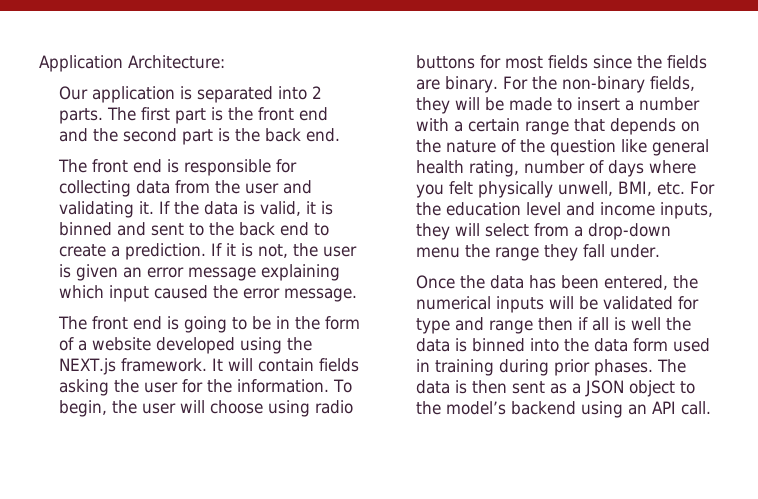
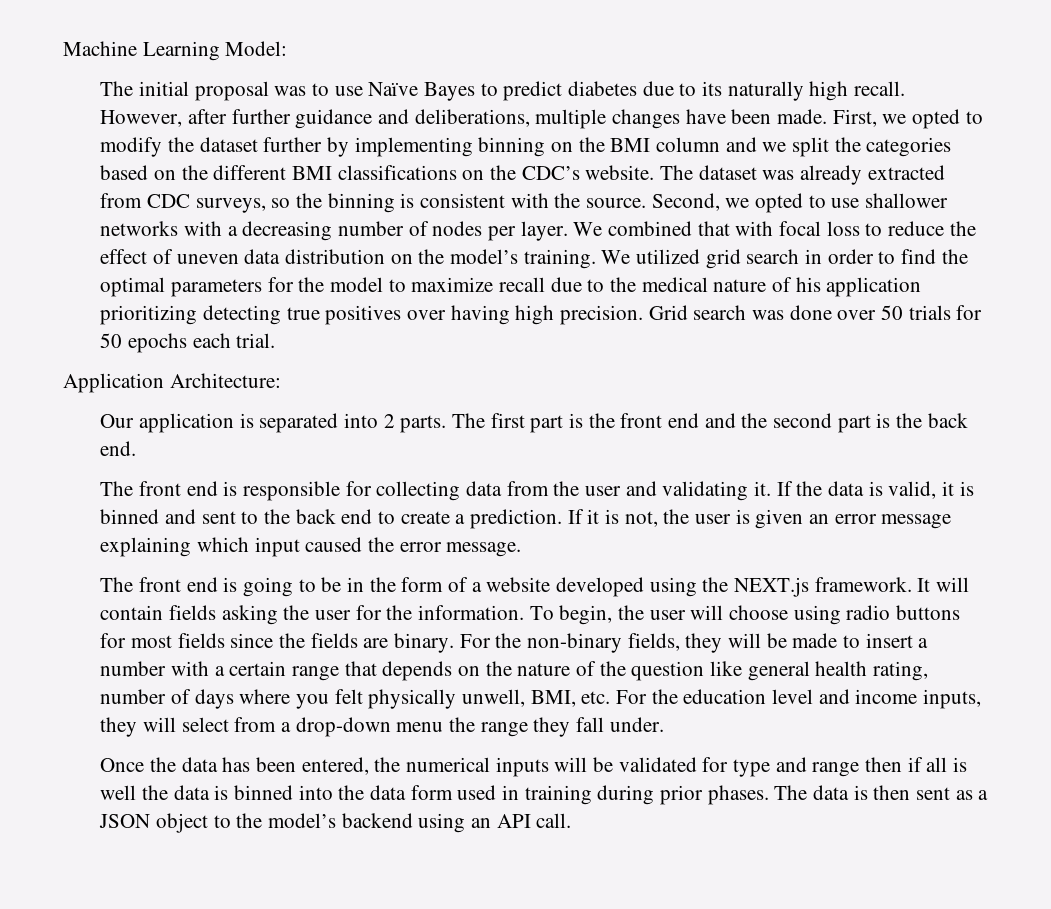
(39, 63) none -> [63,41,288,61] [100,81,905,101] [100,109,983,129] [100,137,952,157] [100,165,945,185] [100,193,948,213] [100,221,976,241] [100,249,968,269] [100,277,922,297] [100,305,983,325] [100,333,276,353] Machine Learning Model: // The initial proposal was to use Naïve Bayes to predict diabetes due to its naturally high recall. However, after further guidance and deliberations, multiple changes have been made. First, we opted to modify the dataset further by implementing binning on the BMI column and we split the categories based on the different BMI classifications on the CDC’s website. The dataset was already extracted from CDC surveys, so the binning is consistent with the source. Second, we opted to use shallower networks with a decreasing number of nodes per layer. We combined that with focal loss to reduce the effect of uneven data distribution on the model’s training. We utilized grid search in order to find the optimal parameters for the model to maximize recall due to the medical nature of his application prioritizing detecting true positives over having high precision. Grid search was done over 50 trials for 50 epochs each trial. //

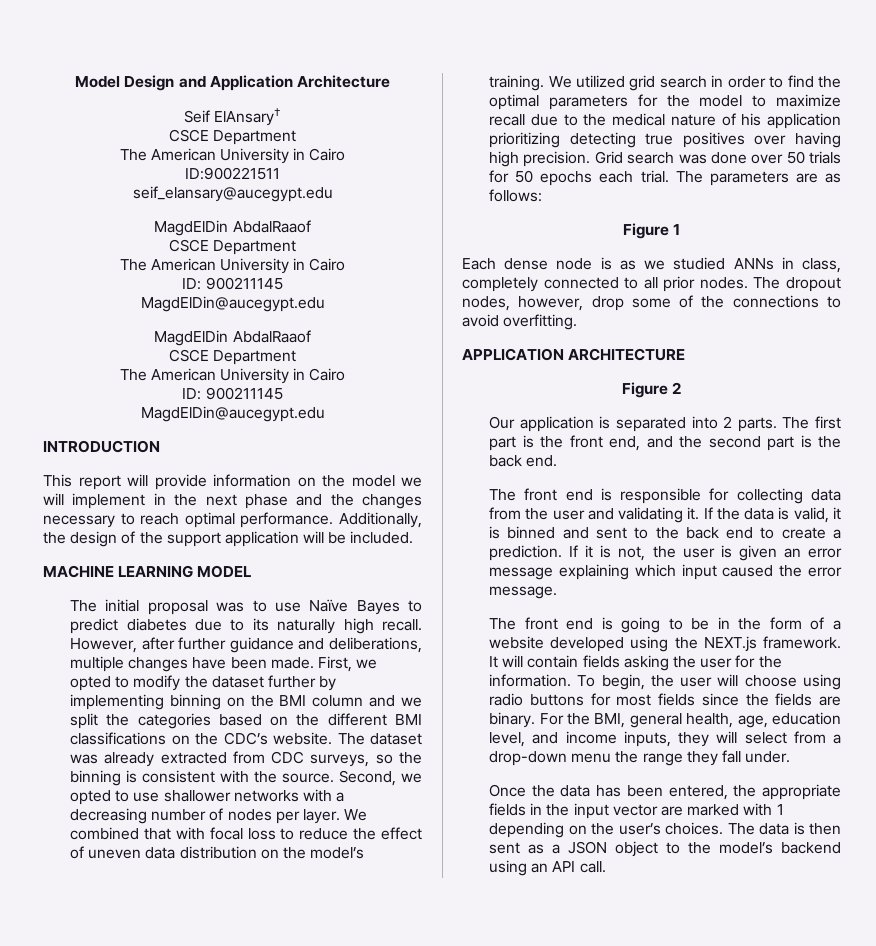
[63,41,288,61] Machine Learning Model: -> [75,75,390,91] [183,108,282,126] [168,129,297,145] [119,148,346,164] [185,167,280,180] [132,186,333,202] [154,220,311,236] [168,239,297,255] [119,258,346,274] [182,277,283,290] [140,296,325,312] [154,330,311,346] [168,349,297,365] [119,368,346,384] [182,387,283,400] [140,406,325,422] [43,440,160,453] [43,474,422,490] [43,493,422,509] [43,512,422,528] [43,531,414,547] [43,565,252,578] Model Design and Application Architecture // Seif ElAnsary† // CSCE Department // The American University in Cairo // ID:900221511 // seif_elansary@aucegypt.edu // MagdElDin AbdalRaaof // CSCE Department // The American University in Cairo // ID: 900211145 // MagdElDin@aucegypt.edu // MagdElDin AbdalRaaof // CSCE Department // The American University in Cairo // ID: 900211145 // MagdElDin@aucegypt.edu // INTRODUCTION // This report will provide information on the model we will implement in the next phase and the changes necessary to reach optimal performance. Additionally, the design of the support application will be included. // MACHINE LEARNING MODEL
[63,373,281,393] // Application Architecture: -> [675,171,841,186] [489,189,543,202] [622,223,681,239] [462,257,841,273] [462,276,841,292] [462,295,841,311] [462,314,578,330] [462,348,686,361] [621,382,682,398] The parameters are as follows: // Figure 1 // Each dense node is as we studied ANNs in class, completely connected to all prior nodes. The dropout nodes, however, drop some of the connections to avoid overfitting. // APPLICATION ARCHITECTURE // Figure 2
[667,413,699,428] end -> [609,436,641,451] end,
[526,633,929,653] [100,661,928,681] [100,689,813,709] non-binary fields, they will be made to insert a number with a certain range that depends on the nature of the question like general health rating, number of days where you felt physically unwell, BMI, etc. For the education level -> [594,712,841,728] [489,732,526,747] BMI, general health, age, education level,
[405,757,967,777] [100,785,769,805] numerical inputs will be validated for type and range then if all is well the data is binned into the data form used in training during prior phases. -> [762,784,841,800] [489,803,784,819] [489,822,724,838] appropriate fields in the input vector are marked with 1 depending on the user’s choices.

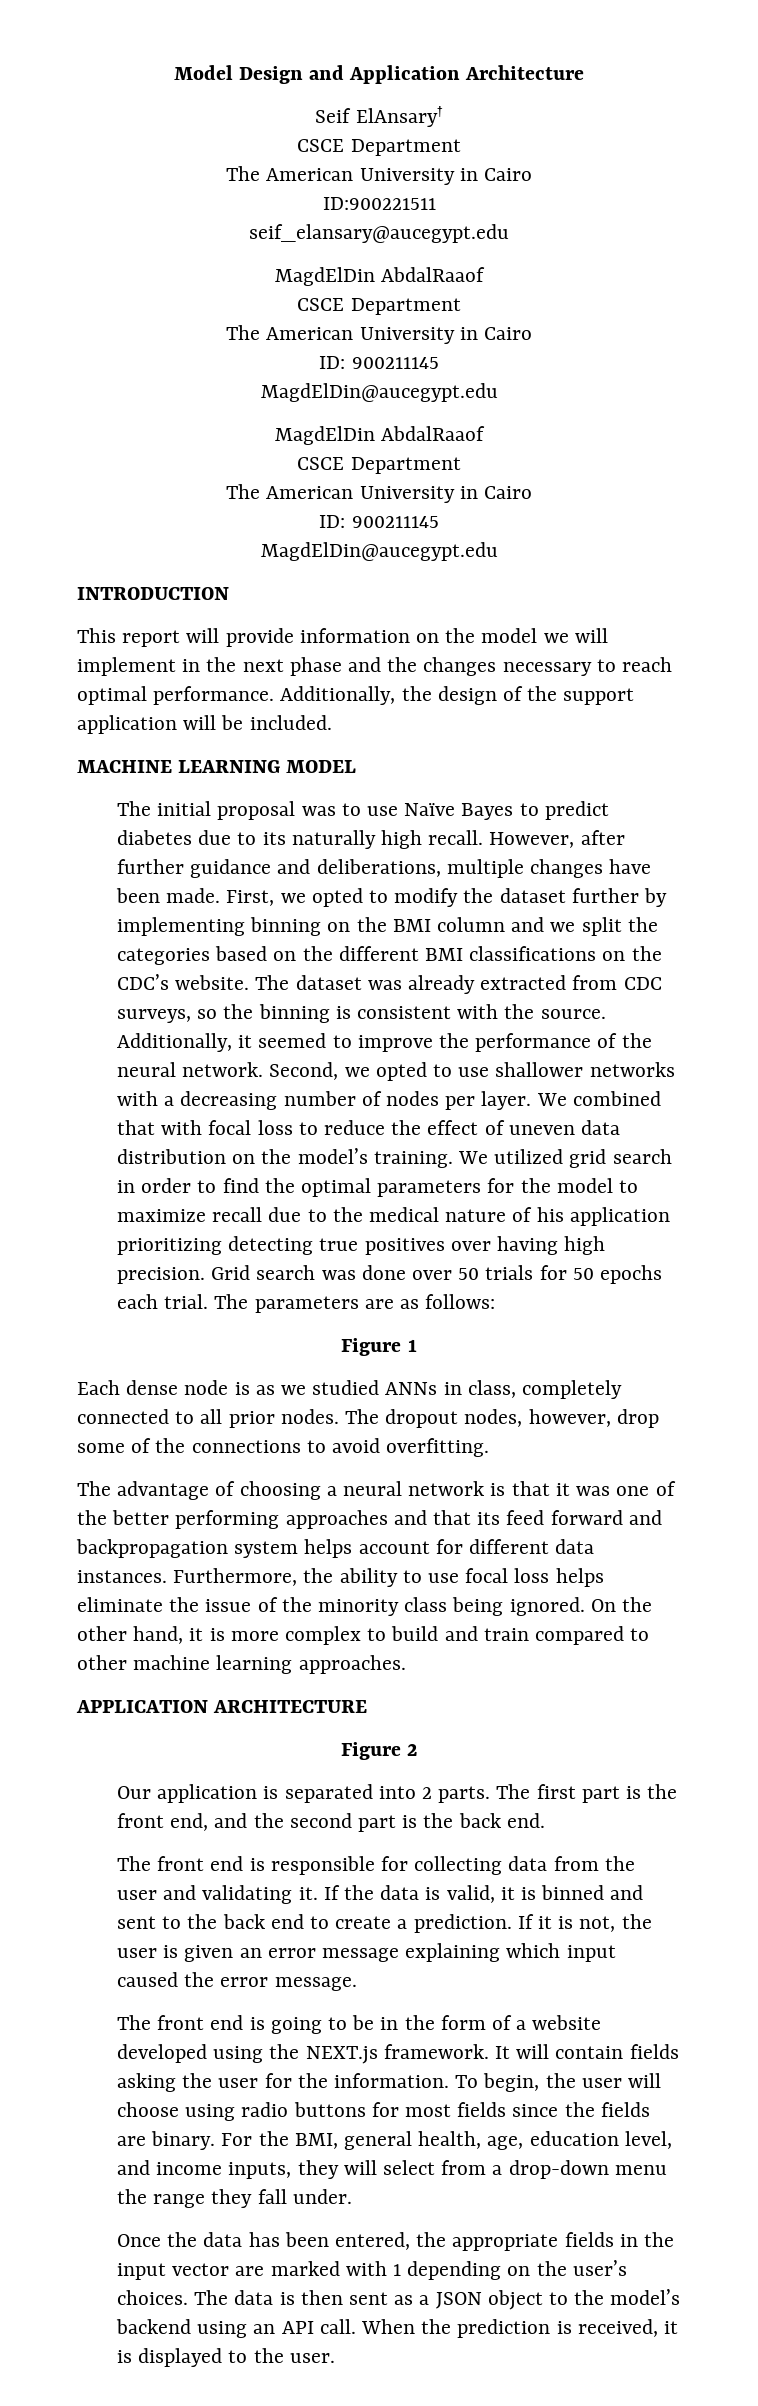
(335, 778) none -> [116,1033,652,1052] [116,1062,264,1077] Additionally, it seemed to improve the performance of the neural network.
(578, 322) none -> [77,1481,676,1500] [77,1510,662,1529] [76,1539,595,1558] [77,1568,604,1587] [77,1597,653,1616] [77,1626,650,1645] [77,1655,406,1674] // The advantage of choosing a neural network is that it was one of the better performing approaches and that its feed forward and backpropagation system helps account for different data instances. Furthermore, the ability to use focal loss helps eliminate the issue of the minority class being ignored. On the other hand, it is more complex to build and train compared to other machine learning approaches.
(606, 867) none -> [360,2319,679,2338] [116,2348,335,2367] When the prediction is received, it is displayed to the user.

